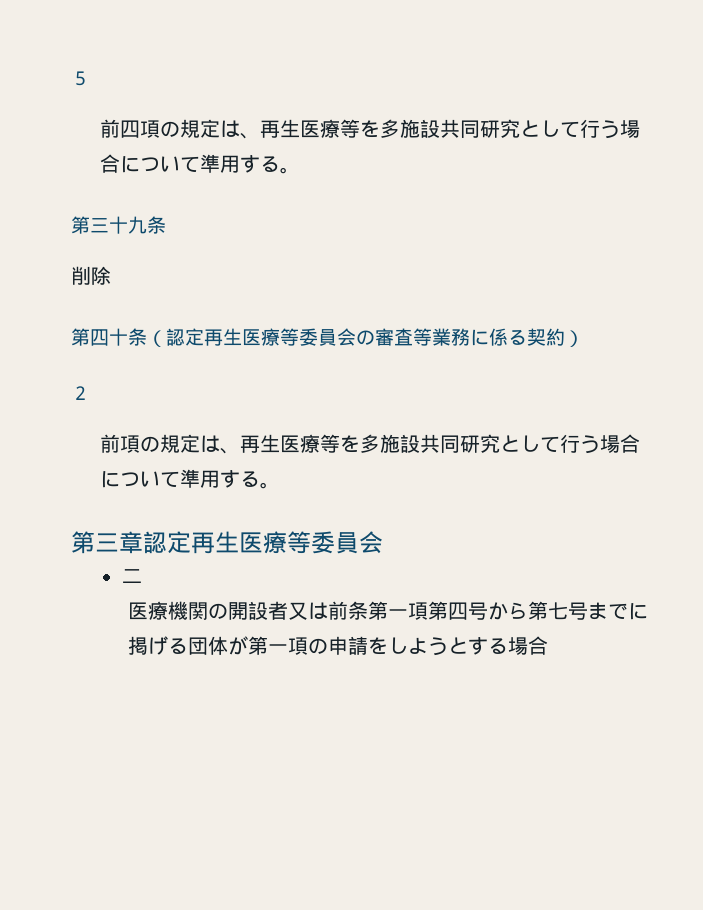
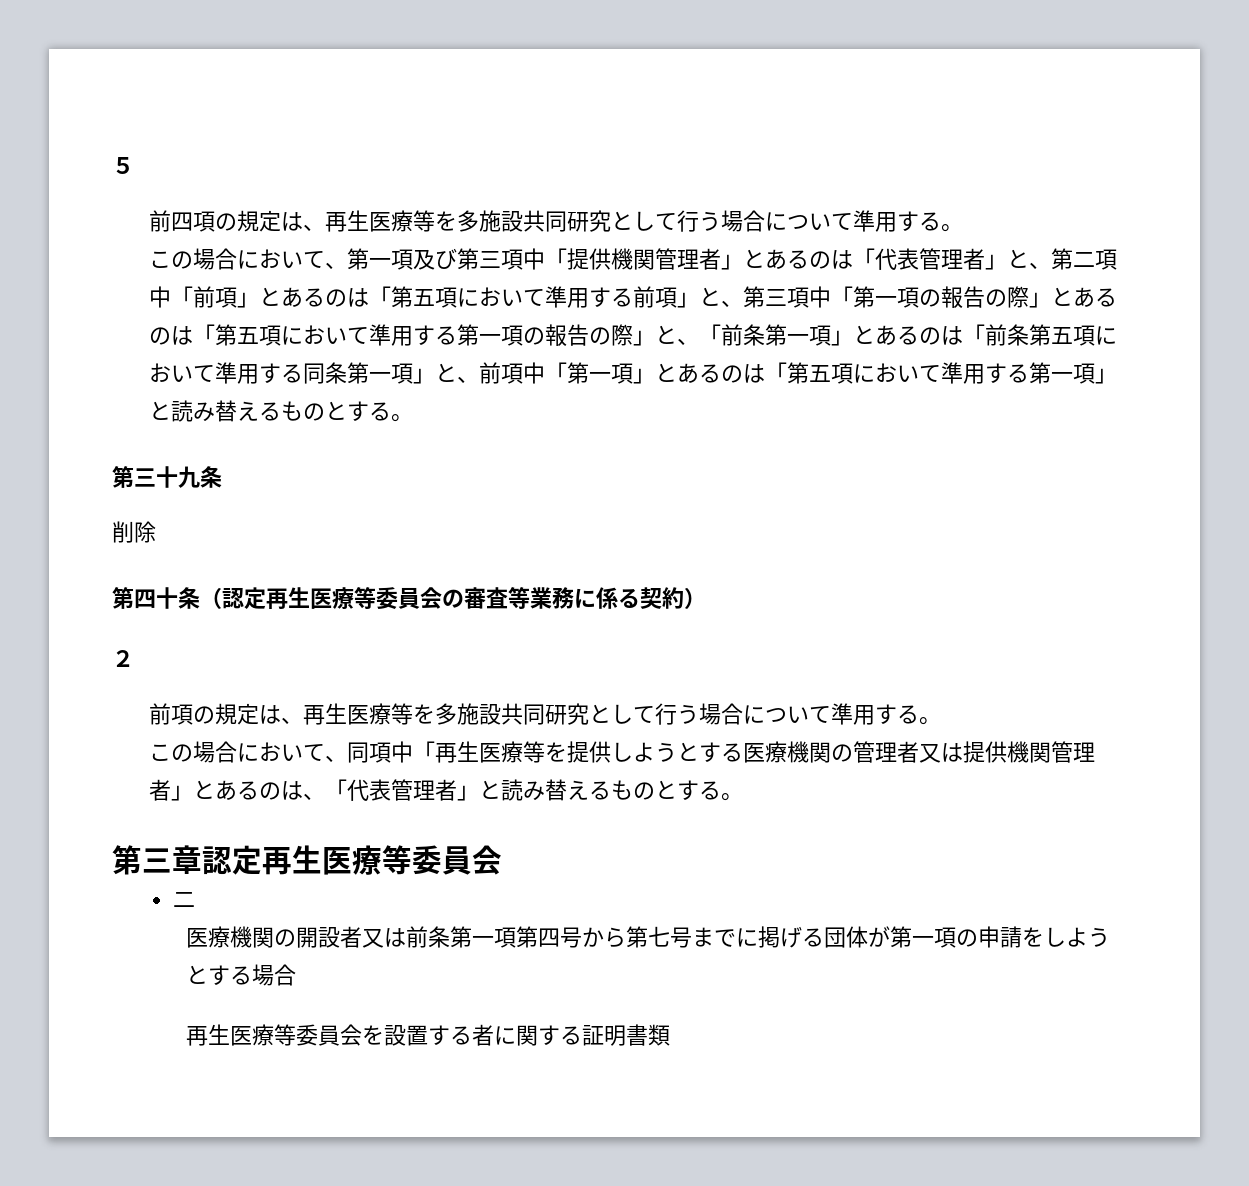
(300, 170) none -> [148,248,1117,270] [148,286,1117,309] [148,324,1117,347] [148,362,1117,384] [148,400,413,422] // この場合において、第一項及び第三項中「提供機関管理者」とあるのは「代表管理者」と、第二項中「前項」とあるのは「第五項において準用する前項」と、第三項中「第一項の報告の際」とあるのは「第五項において準用する第一項の報告の際」と、「前条第一項」とあるのは「前条第五項において準用する同条第一項」と、前項中「第一項」とあるのは「第五項において準用する第一項」と読み替えるものとする。
(280, 485) none -> [148,741,1095,763] [148,779,743,801] // この場合において、同項中「再生医療等を提供しようとする医療機関の管理者又は提供機関管理者」とあるのは、「代表管理者」と読み替えるものとする。
(548, 645) none -> [185,1024,670,1046] // 再生医療等委員会を設置する者に関する証明書類

